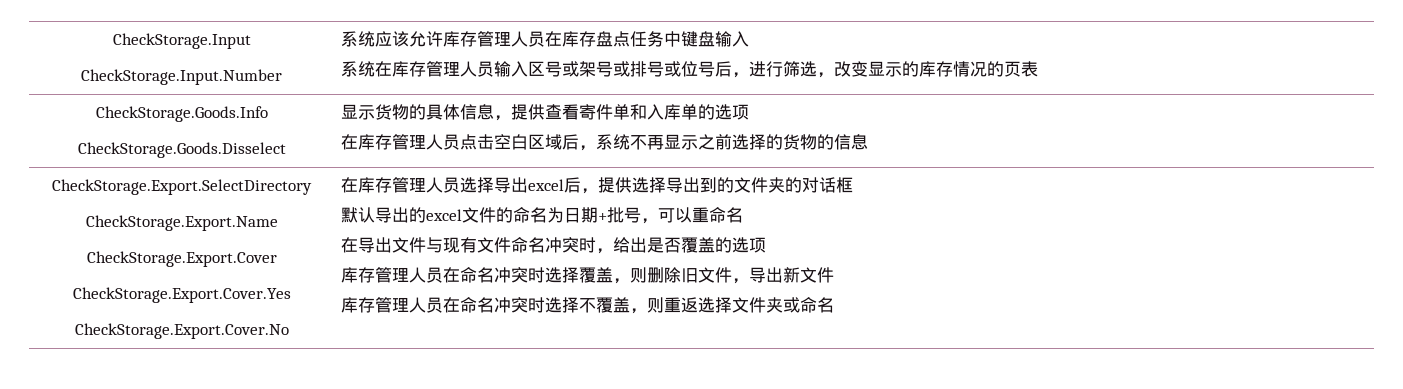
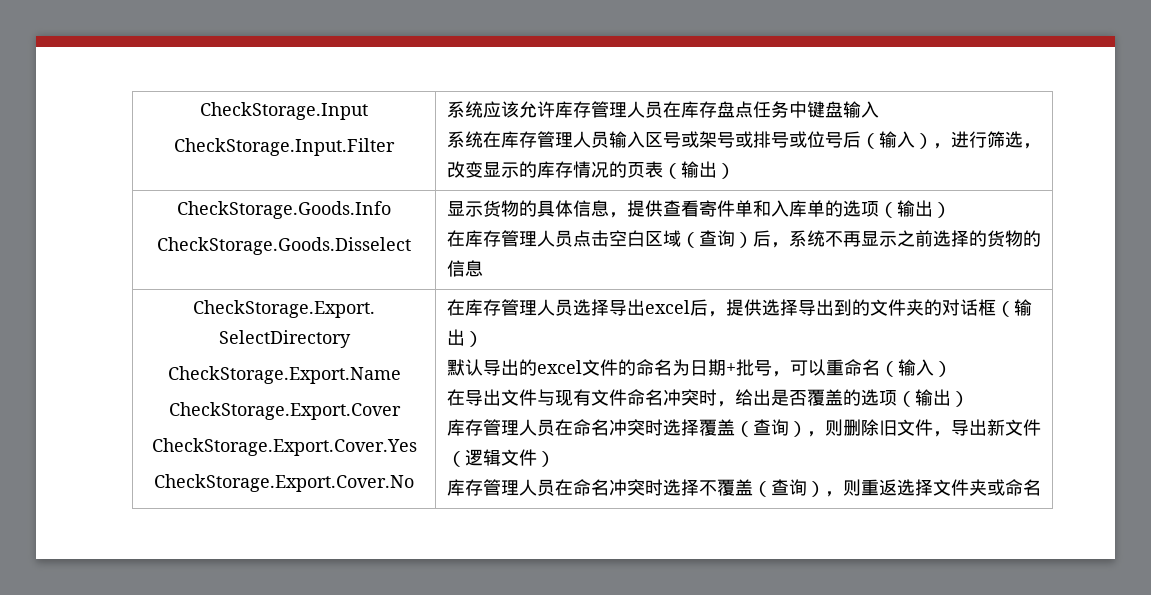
[81,69,282,85] CheckStorage.Input.Number -> [174,138,395,156] CheckStorage.Input.Filter
(732, 69) none -> [860,131,933,149] （输入）
(1038, 69) none -> [662,161,735,179] （输出）
(749, 112) none -> [878,200,951,218] （输出）
(562, 142) none -> [680,230,753,248] （查询）
(853, 185) none -> [995,299,1032,317] [446,329,483,347] （输出）
(743, 215) none -> [879,359,952,377] （输入）
(766, 245) none -> [896,389,969,407] （输出）
(613, 275) none -> [734,419,807,437] （查询）
(834, 275) none -> [446,449,555,467] （逻辑文件）
(630, 305) none -> [752,479,825,497] （查询）

